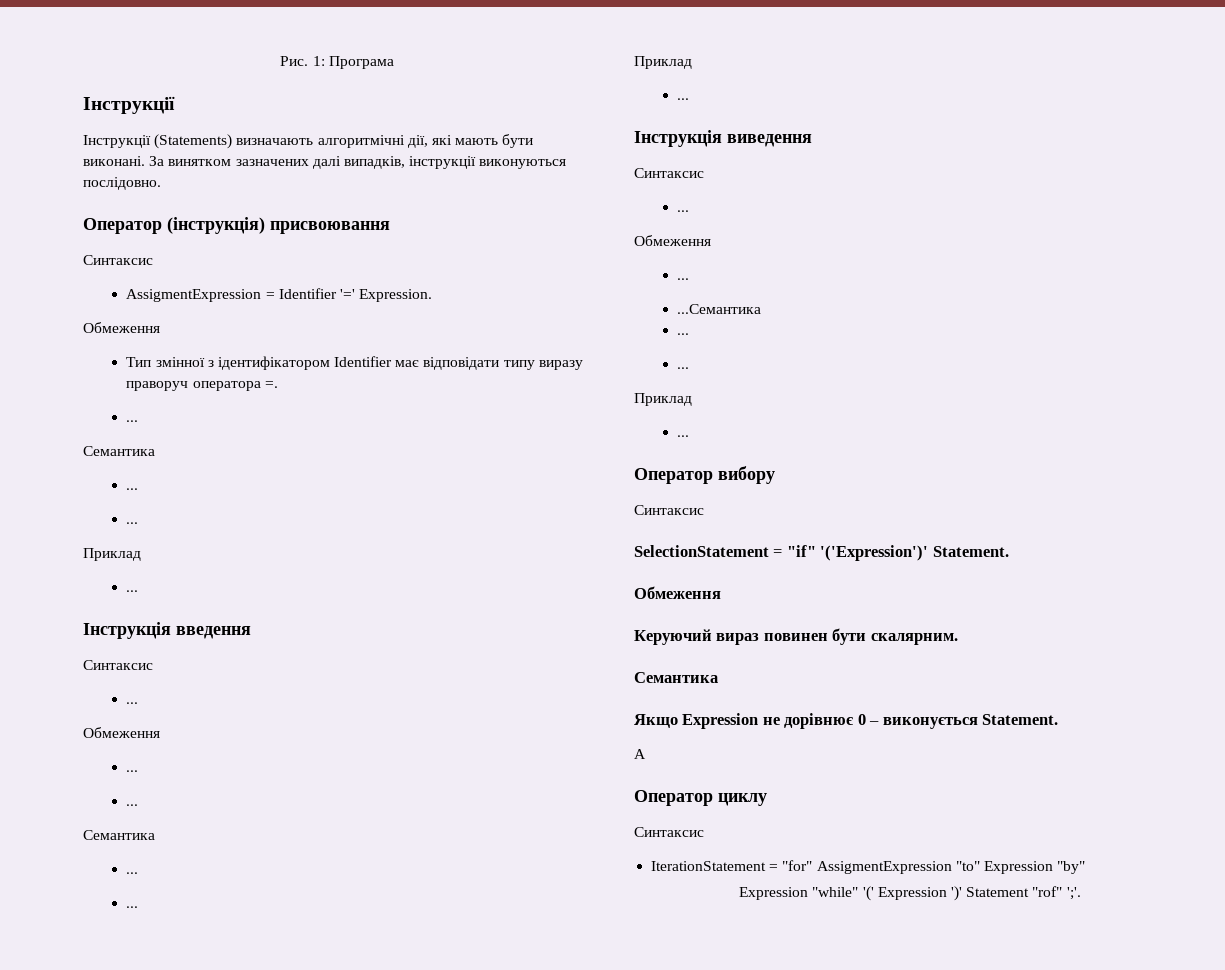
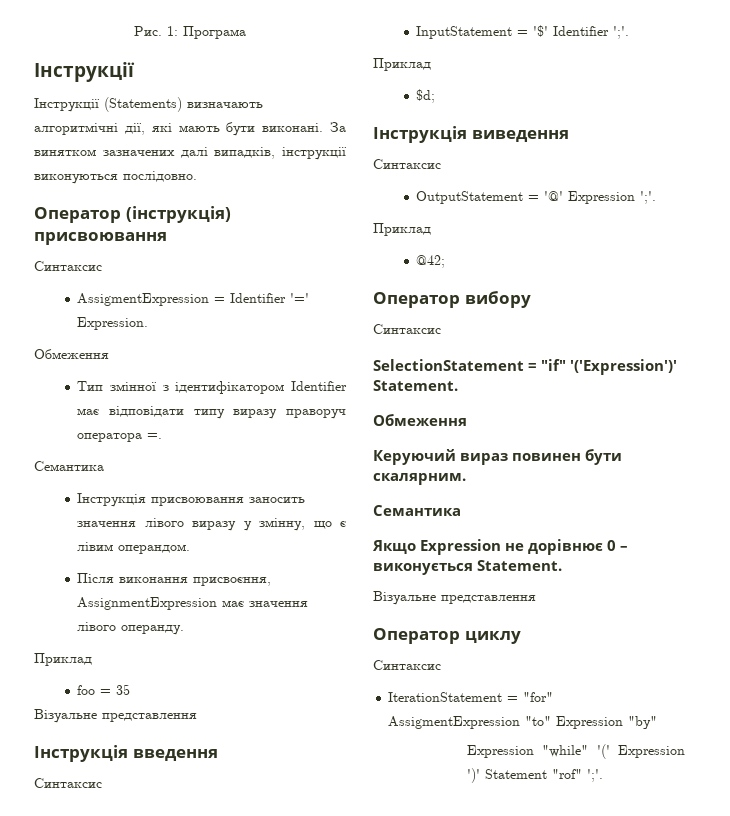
[126,420,139,422] [83,446,155,456] [126,488,139,490] [126,522,139,524] [83,548,141,561] [126,590,139,592] [83,622,251,639] [83,660,153,670] [126,702,139,704] [83,727,160,738] [126,770,139,772] [126,804,139,806] [83,830,155,840] [126,872,139,874] [126,906,139,908] [634,56,692,69] [677,98,690,100] // ... // Семантика // ... // ... // Приклад // ... // Iнструкцiя введення // Синтаксис // ... // Обмеження // ... // ... // Семантика // ... // ... // Приклад // ... -> [34,461,104,471] [77,493,306,507] [77,518,346,531] [77,542,191,554] [77,573,272,586] [77,597,309,610] [77,622,185,635] [34,653,92,666] [77,684,131,695] [34,709,197,723] [34,745,218,762] [34,778,102,788] [416,25,630,39] [373,58,431,71] [416,89,436,103] // Семантика // Інструкція присвоювання заносить значення лівого виразу у змінну, що є лівим операндом. // Після виконання присвоєння, AssignmentExpression має значення лівого операнду. // Приклад // foo = 35 // Візуальне представлення // Iнструкцiя введення // Синтаксис // InputStatement = '$' Identifier ';'. // Приклад // $d;
[677,210,690,212] [634,235,711,246] [677,278,690,280] [677,304,762,314] [677,333,690,335] [677,367,690,369] [634,393,692,406] [677,435,690,437] ... // Обмеження // ... // ...Семантика // ... // ... // Приклад // ... -> [416,191,657,204] [373,223,431,236] [416,255,446,268] OutputStatement = '@' Expression ';'. // Приклад // @42;
[634,749,646,759] A -> [373,591,536,605] Візуальне представлення

